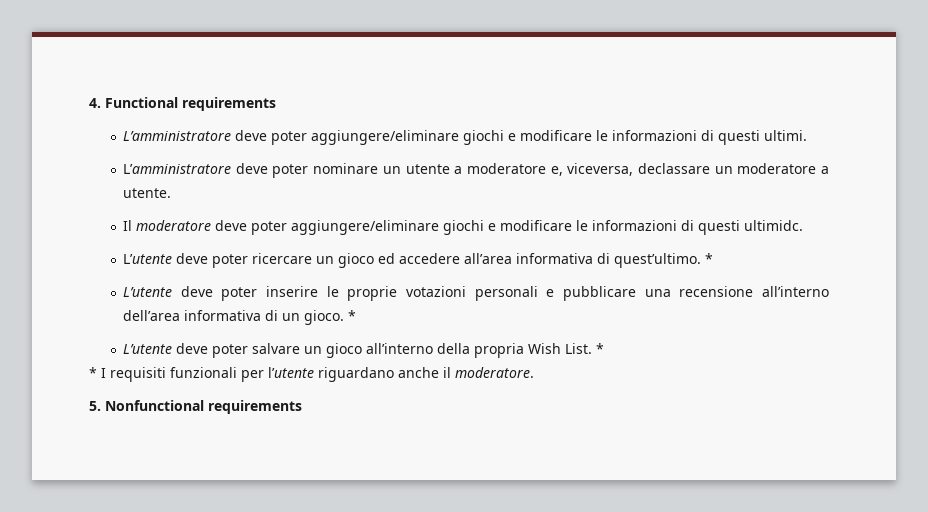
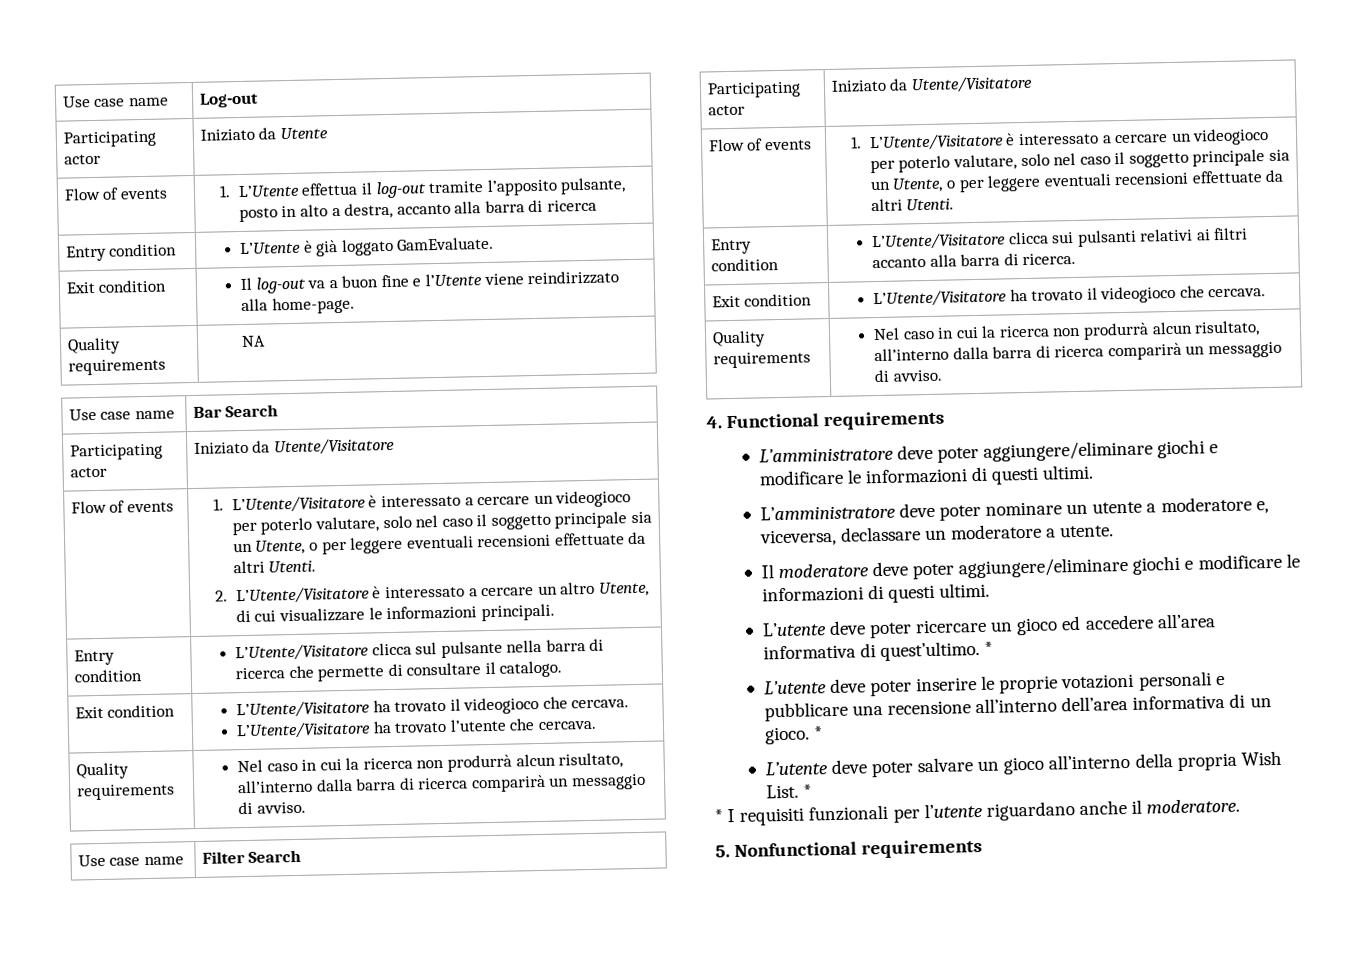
(89, 103) none -> [61,96,169,108] [198,92,259,108] [62,130,157,148] [63,153,101,165] [199,127,328,142] [63,187,168,201] [219,177,627,199] [238,199,598,223] [65,243,178,262] [239,236,495,257] [65,279,167,294] [239,270,620,294] [240,296,355,315] [66,337,121,355] [67,358,166,376] [240,335,266,348] [68,408,175,421] [192,404,279,419] [69,443,163,461] [69,466,107,478] [193,437,395,456] [70,500,174,514] [213,490,632,514] [231,511,653,536] [232,531,647,555] [232,560,317,574] [215,581,649,605] [235,603,555,623] [73,649,115,666] [73,669,142,683] [234,638,605,662] [234,660,563,682] [74,704,176,719] [235,696,630,719] [235,718,597,740] [75,762,129,780] [76,783,175,801] [236,752,624,773] [237,773,647,794] [237,801,306,815] [77,854,184,867] [201,849,302,864] [706,81,801,99] [707,104,745,116] [830,75,1033,94] [707,138,812,152] [850,127,1270,152] [869,149,1291,174] [869,169,1284,193] [870,198,955,212] [710,238,752,255] [710,258,779,272] [870,227,1249,251] [871,252,1077,269] [711,293,813,308] [872,285,1267,308] [711,330,766,348] [712,351,811,369] [872,320,1261,341] [873,341,1283,362] [873,369,942,383] Use case name | Log-out // Participating actor | Iniziato da Utente // Flow of events | 1. L’Utente effettua il log-out tramite l’apposito pulsante, posto in alto a destra, accanto alla barra di ricerca // Entry condition | L’Utente è già loggato GamEvaluate. // Exit condition | Il log-out va a buon fine e l’Utente viene reindirizzato alla home-page. // Quality requirements | NA // Use case name | Bar Search // Participating actor | Iniziato da Utente/Visitatore // Flow of events | 1. L’Utente/Visitatore è interessato a cercare un videogioco per poterlo valutare, solo nel caso il soggetto principale sia un Utente, o per leggere eventuali recensioni effettuate da altri Utenti. // 2. L’Utente/Visitatore è interessato a cercare un altro Utente, di cui visualizzare le informazioni principali. // Entry condition | L’Utente/Visitatore clicca sul pulsante nella barra di ricerca che permette di consultare il catalogo. // Exit condition | L’Utente/Visitatore ha trovato il videogioco che cercava. // L’Utente/Visitatore ha trovato l’utente che cercava. // Quality requirements | Nel caso in cui la ricerca non produrrà alcun risultato, all’interno dalla barra di ricerca comparirà un messaggio di avviso. // Use case name | Filter Search // Participating actor | Iniziato da Utente/Visitatore // Flow of events | 1. L’Utente/Visitatore è interessato a cercare un videogioco per poterlo valutare, solo nel caso il soggetto principale sia un Utente, o per leggere eventuali recensioni effettuate da altri Utenti. // Entry condition | L’Utente/Visitatore clicca sui pulsanti relativi ai filtri accanto alla barra di ricerca. // Exit condition | L’Utente/Visitatore ha trovato il videogioco che cercava. // Quality requirements | Nel caso in cui la ricerca non produrrà alcun risultato, all’interno dalla barra di ricerca comparirà un messaggio di avviso. //
[744,220,804,231] ultimidc. -> [939,582,991,598] ultimi.

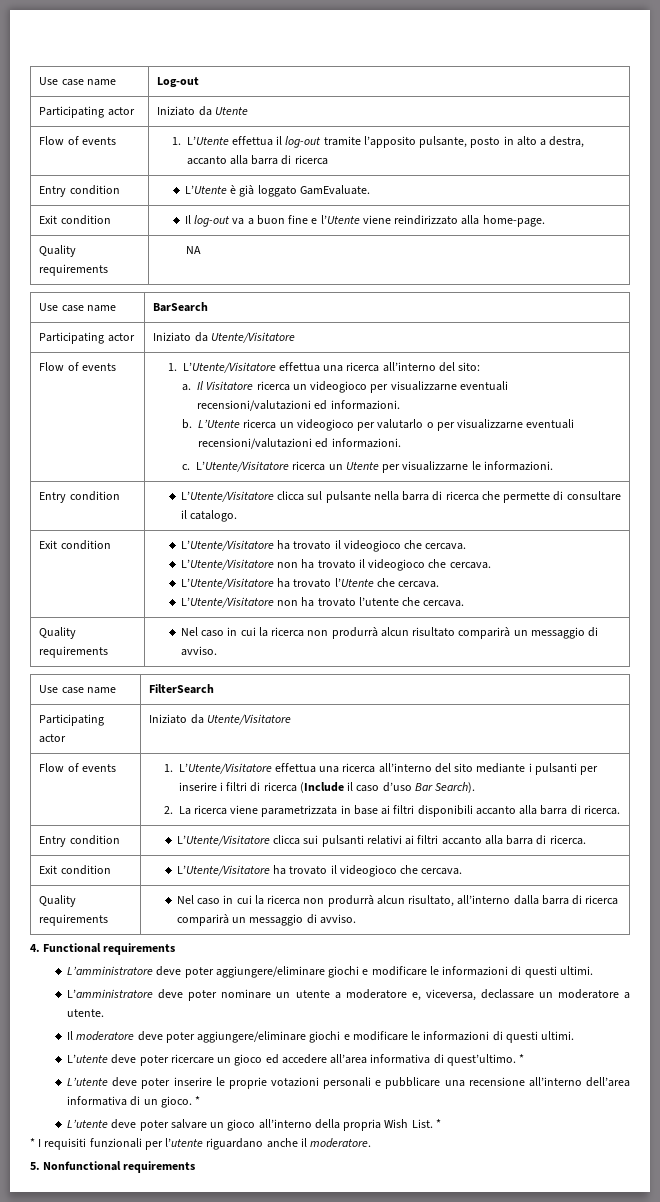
[192,404,279,419] Bar Search -> [153,302,209,312] BarSearch
[368,490,632,508] [231,511,653,536] [232,531,647,555] [232,560,317,574] [215,581,649,605] [235,603,555,623] è interessato a cercare un videogioco per poterlo valutare, solo nel caso il soggetto principale sia un Utente, o per leggere eventuali recensioni effettuate da altri Utenti. // 2. L’Utente/Visitatore è interessato a cercare un altro Utente, di cui visualizzare le informazioni principali. -> [278,362,481,372] [182,381,508,393] [197,400,400,411] [182,419,575,431] [198,438,401,449] [182,461,553,473] effettua una ricerca all’interno del sito: // a. Il Visitatore ricerca un videogioco per visualizzarne eventuali recensioni/valutazioni ed informazioni. // b. L’Utente ricerca un videogioco per valutarlo o per visualizzarne eventuali recensioni/valutazioni ed informazioni. // c. L’Utente/Visitatore ricerca un Utente per visualizzarne le informazioni.
(371, 730) none -> [277,559,491,571] [180,578,440,589] [180,597,299,608] non ha trovato il videogioco che cercava. // L’Utente/Visitatore ha trovato l’Utente che cercava. // L’Utente/Visitatore non
[558,752,624,769] [237,777,469,794] risultato, all’interno dalla barra di ricerca -> [412,627,456,637] risultato
[201,849,302,864] Filter Search -> [149,684,215,694] FilterSearch
[1005,127,1270,146] [869,149,1291,174] [869,169,1284,193] [870,198,955,212] è interessato a cercare un videogioco per poterlo valutare, solo nel caso il soggetto principale sia un Utente, o per leggere eventuali recensioni effettuate da altri Utenti. -> [274,763,599,775] [178,782,476,793] [163,805,620,817] effettua una ricerca all’interno del sito mediante i pulsanti per inserire i filtri di ricerca (Include il caso d’uso Bar Search). // 2. La ricerca viene parametrizzata in base ai filtri disponibili accanto alla barra di ricerca.

